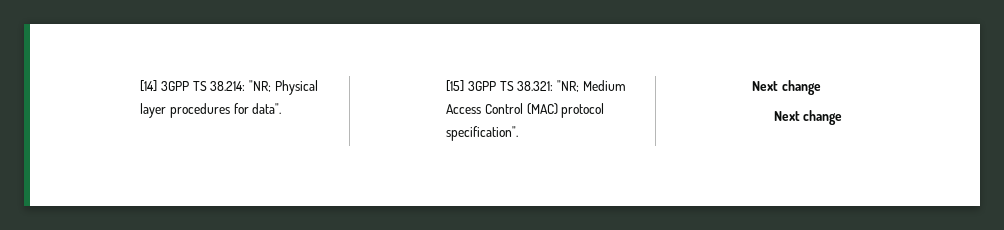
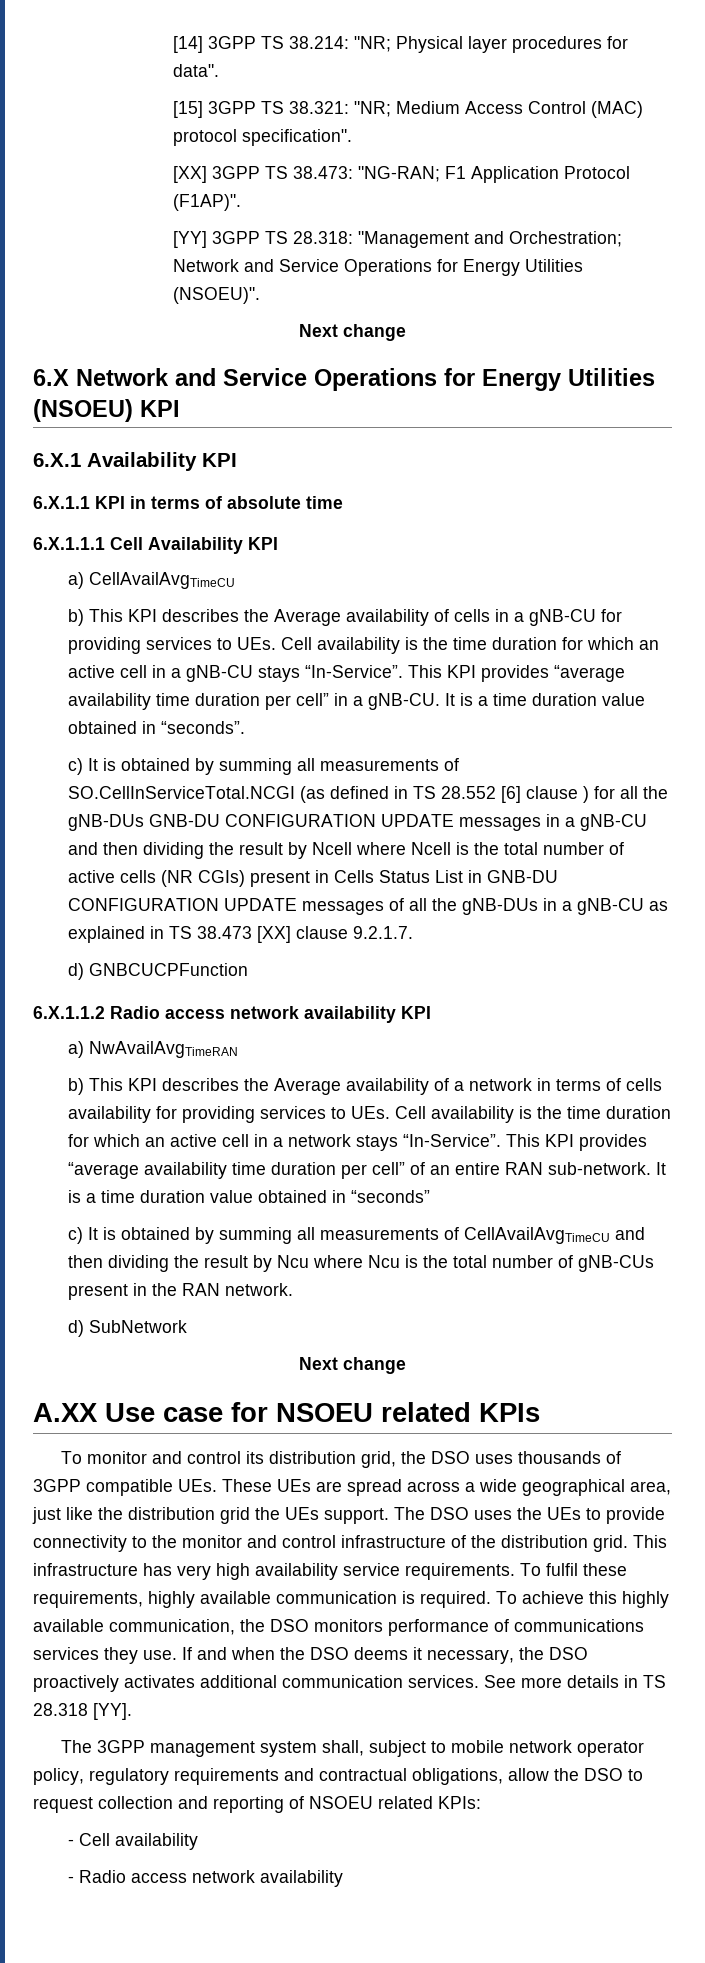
[752,80,822,95] [773,110,843,125] Next change // Next change -> [172,166,630,183] [172,194,241,211] [172,231,622,248] [172,259,583,276] [172,287,260,304] [299,324,406,341] [33,368,655,391] [33,399,180,422] [33,452,237,471] [33,496,343,509] [33,537,278,554] [67,572,235,589] [67,609,622,626] [67,637,659,654] [67,665,625,682] [67,693,645,710] [67,721,245,734] [67,758,459,775] [67,786,668,803] [67,814,647,831] [67,842,624,859] [67,870,558,887] [67,898,668,915] [67,926,413,943] [67,963,248,980] [33,1006,431,1023] [67,1041,238,1058] [67,1078,662,1095] [67,1106,671,1123] [67,1134,647,1151] [67,1162,666,1179] [67,1190,430,1203] [67,1227,645,1244] [67,1255,654,1272] [67,1283,293,1300] [67,1320,187,1337] [299,1357,406,1374] [33,1402,540,1422] [61,1451,622,1468] [33,1479,671,1496] [32,1507,665,1524] [33,1535,667,1552] [33,1563,627,1580] [33,1591,669,1608] [33,1619,644,1636] [33,1647,588,1664] [33,1675,666,1692] [33,1703,132,1720] [61,1740,645,1757] [33,1768,643,1785] [33,1796,481,1813] [67,1833,198,1850] [67,1870,343,1887] [XX] 3GPP TS 38.473: "NG-RAN; F1 Application Protocol (F1AP)". // [YY] 3GPP TS 28.318: "Management and Orchestration; Network and Service Operations for Energy Utilities (NSOEU)". // Next change // 6.X Network and Service Operations for Energy Utilities (NSOEU) KPI // 6.X.1 Availability KPI // 6.X.1.1 KPI in terms of absolute time // 6.X.1.1.1 Cell Availability KPI // a) CellAvailAvgTimeCU // b) This KPI describes the Average availability of cells in a gNB-CU for providing services to UEs. Cell availability is the time duration for which an active cell in a gNB-CU stays “In-Service”. This KPI provides “average availability time duration per cell” in a gNB-CU. It is a time duration value obtained in “seconds”. // c) It is obtained by summing all measurements of SO.CellInServiceTotal.NCGI (as defined in TS 28.552 [6] clause ) for all the gNB-DUs GNB-DU CONFIGURATION UPDATE messages in a gNB-CU and then dividing the result by Ncell where Ncell is the total number of active cells (NR CGIs) present in Cells Status List in GNB-DU CONFIGURATION UPDATE messages of all the gNB-DUs in a gNB-CU as explained in TS 38.473 [XX] clause 9.2.1.7. // d) GNBCUCPFunction // 6.X.1.1.2 Radio access network availability KPI // a) NwAvailAvgTimeRAN // b) This KPI describes the Average availability of a network in terms of cells availability for providing services to UEs. Cell availability is the time duration for which an active cell in a network stays “In-Service”. This KPI provides “average availability time duration per cell” of an entire RAN sub-network. It is a time duration value obtained in “seconds” // c) It is obtained by summing all measurements of CellAvailAvgTimeCU and then dividing the result by Ncu where Ncu is the total number of gNB-CUs present in the RAN network. // d) SubNetwork // Next change // A.XX Use case for NSOEU related KPIs // To monitor and control its distribution grid, the DSO uses thousands of 3GPP compatible UEs. These UEs are spread across a wide geographical area, just like the distribution grid the UEs support. The DSO uses the UEs to provide connectivity to the monitor and control infrastructure of the distribution grid. This infrastructure has very high availability service requirements. To fulfil these requirements, highly available communication is required. To achieve this highly available communication, the DSO monitors performance of communications services they use. If and when the DSO deems it necessary, the DSO proactively activates additional communication services. See more details in TS 28.318 [YY]. // The 3GPP management system shall, subject to mobile network operator policy, regulatory requirements and contractual obligations, allow the DSO to request collection and reporting of NSOEU related KPIs: // - Cell availability // - Radio access network availability

